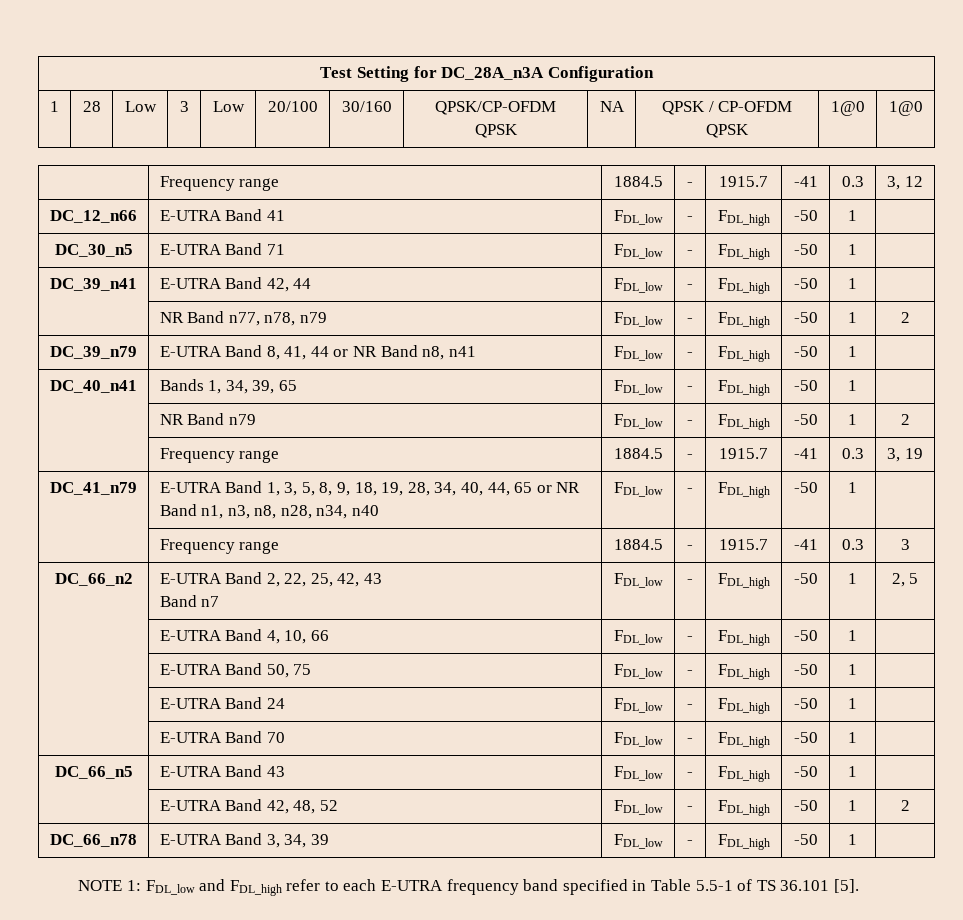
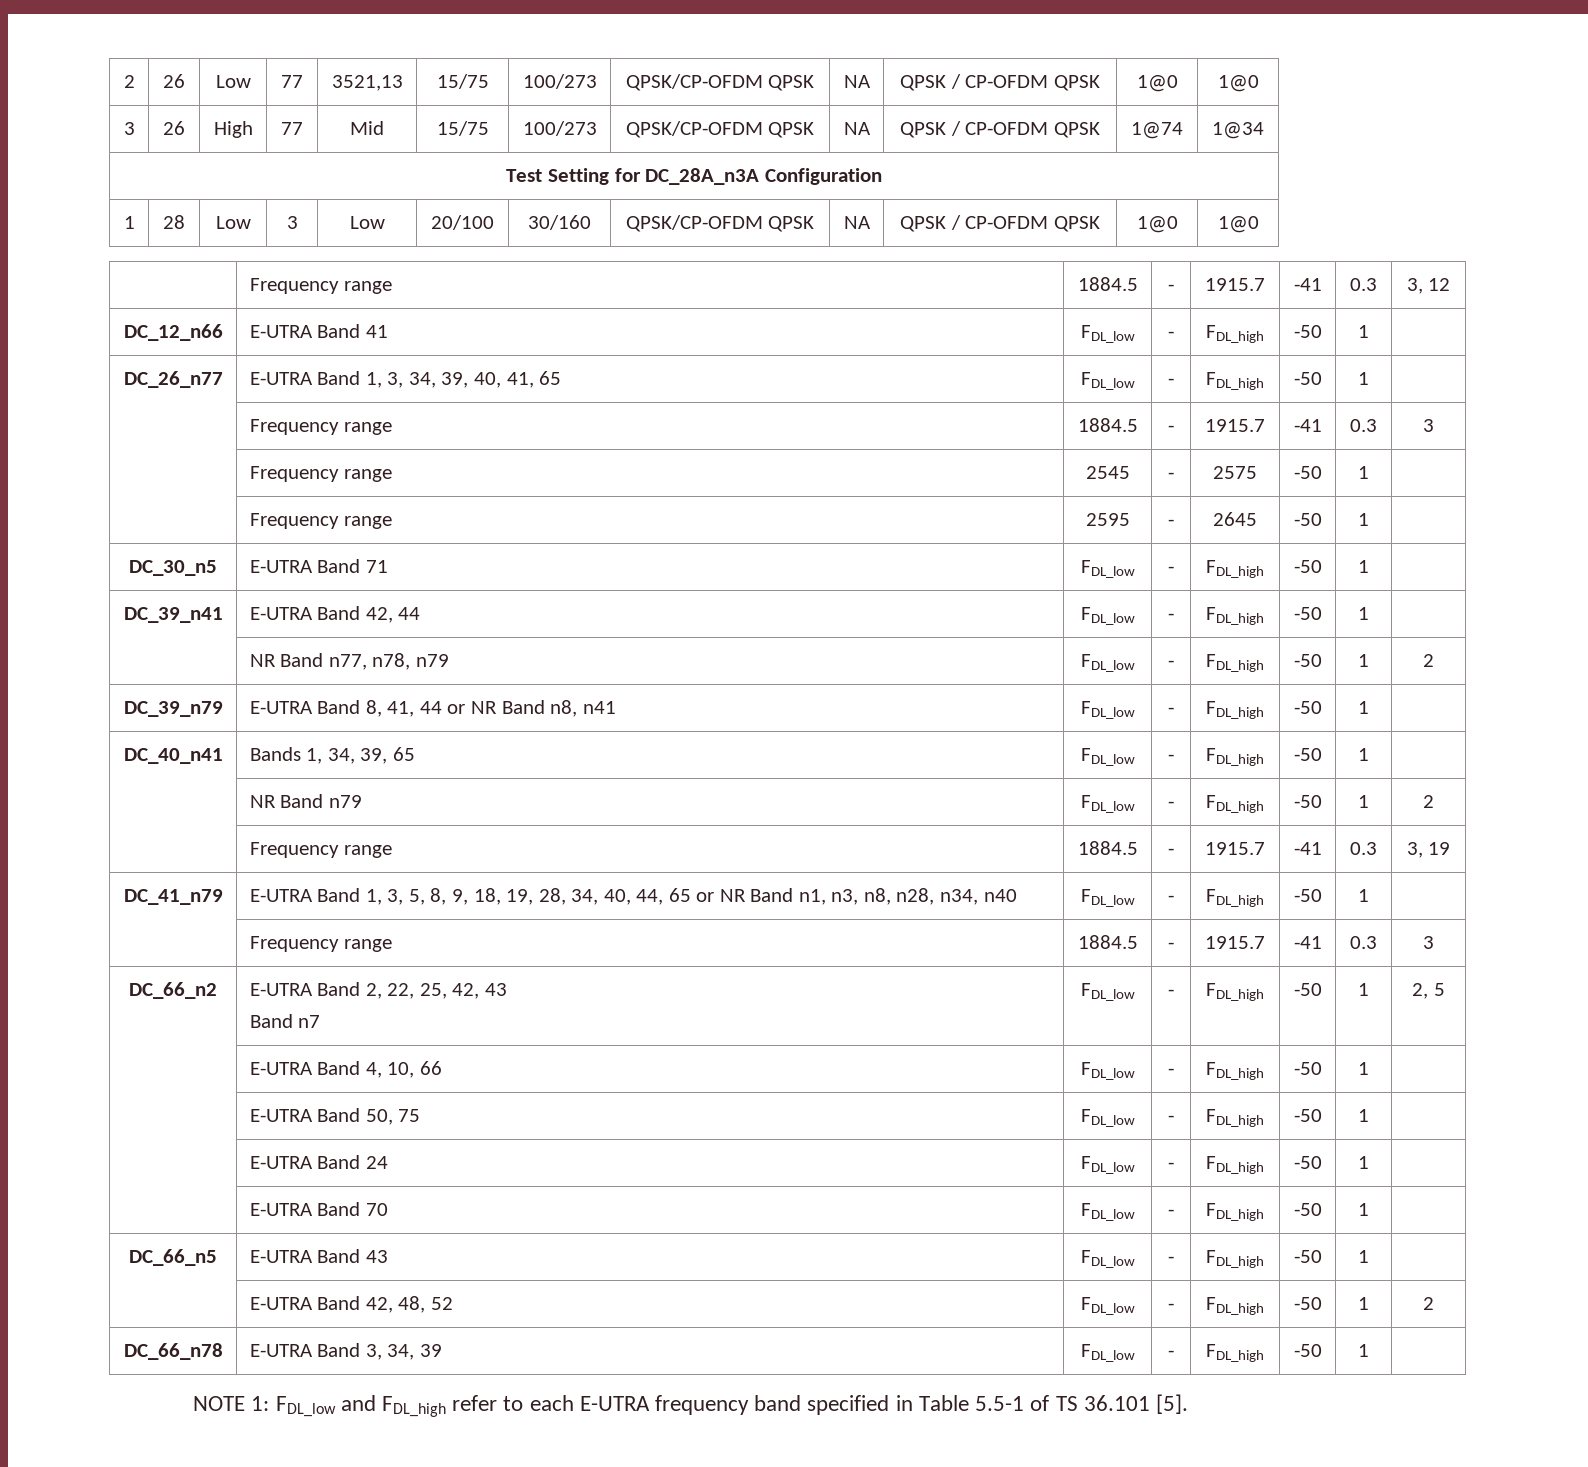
(320, 72) none -> [123,75,135,88] [163,74,185,88] [215,75,251,88] [281,75,303,88] [331,75,403,91] [436,74,489,89] [522,74,597,89] [625,74,815,91] [843,75,871,88] [900,74,1100,91] [1136,75,1178,92] [1217,75,1259,92] [123,122,135,135] [163,121,185,135] [213,121,253,138] [281,122,303,135] [350,121,384,135] [436,121,489,136] [522,121,597,136] [625,121,815,138] [843,122,871,135] [900,121,1100,138] [1131,122,1183,139] [1212,122,1264,139] 2 | 26 | Low | 77 | 3521,13 | 15/75 | 100/273 | QPSK/CP-OFDM QPSK | NA | QPSK / CP-OFDM QPSK | 1@0 | 1@0 // 3 | 26 | High | 77 | Mid | 15/75 | 100/273 | QPSK/CP-OFDM QPSK | NA | QPSK / CP-OFDM QPSK | 1@74 | 1@34 //
(857, 215) none -> [123,371,223,388] [249,371,562,388] [1080,372,1135,390] [1168,378,1174,385] [1206,372,1264,390] [1293,372,1322,385] [1358,372,1369,385] [249,419,393,435] [1077,418,1138,432] [1168,425,1174,432] [1205,419,1265,432] [1293,419,1322,432] [1350,419,1377,432] [1423,419,1434,432] [249,466,393,482] [1085,466,1130,479] [1168,472,1174,479] [1213,466,1257,479] [1293,466,1322,479] [1358,466,1369,479] [249,513,393,529] [1085,513,1130,526] [1168,519,1174,526] [1213,512,1257,526] [1293,513,1322,526] [1358,513,1369,526] // DC_26_n77 | E-UTRA Band 1, 3, 34, 39, 40, 41, 65 | FDL_low | - | FDL_high | -50 | 1 | // | Frequency range | 1884.5 | - | 1915.7 | -41 | 0.3 | 3 // | Frequency range | 2545 | - | 2575 | -50 | 1 | // | Frequency range | 2595 | - | 2645 | -50 | 1 |

